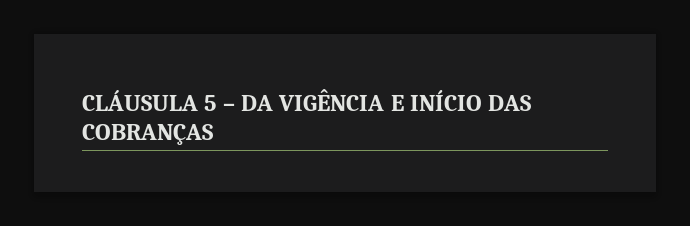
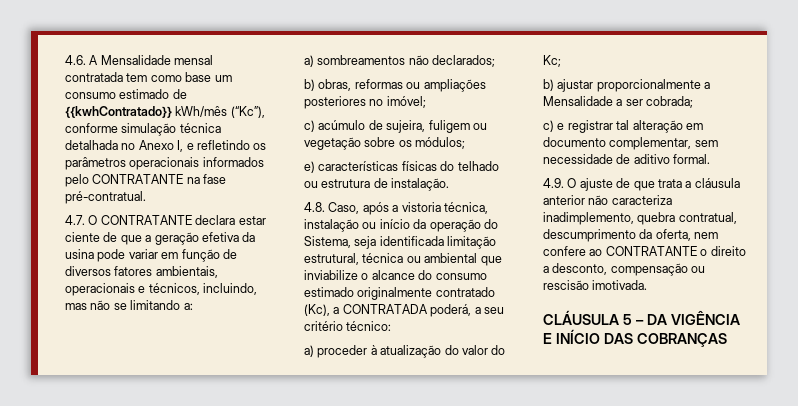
(82, 100) none -> [65,55,214,65] [65,72,232,82] [65,89,187,99] [65,106,265,118] [65,123,221,136] [65,140,267,152] [65,157,264,170] [65,174,227,187] [65,191,146,204] [65,215,266,225] [65,232,256,245] [65,249,237,262] [65,266,218,278] [65,283,258,296] [65,300,193,310] [304,55,496,67] [304,79,486,92] [304,96,426,109] [304,120,487,133] [304,137,466,150] [304,161,499,173] [304,178,450,191] [304,202,488,215] [304,219,498,232] [304,236,497,249] [304,253,502,266] [304,270,487,280] [304,287,495,300] [304,304,504,317] [304,321,392,331] [304,345,506,358] [543,55,561,67] [543,79,711,92] [543,96,694,108] [543,120,703,133] [543,137,718,150] [543,154,711,164] [543,178,740,191] [543,195,672,205] [543,212,737,225] [543,229,719,242] [543,246,746,256] [543,263,706,276] [543,280,648,290] 4.6. A Mensalidade mensal contratada tem como base um consumo estimado de {{kwhContratado}} kWh/mês (“Kc”), conforme simulação técnica detalhada no Anexo I, e refletindo os parâmetros operacionais informados pelo CONTRATANTE na fase pré-contratual. // 4.7. O CONTRATANTE declara estar ciente de que a geração efetiva da usina pode variar em função de diversos fatores ambientais, operacionais e técnicos, incluindo, mas não se limitando a: // a) sombreamentos não declarados; // b) obras, reformas ou ampliações posteriores no imóvel; // c) acúmulo de sujeira, fuligem ou vegetação sobre os módulos; // e) características físicas do telhado ou estrutura de instalação. // 4.8. Caso, após a vistoria técnica, instalação ou início da operação do Sistema, seja identificada limitação estrutural, técnica ou ambiental que inviabilize o alcance do consumo estimado originalmente contratado (Kc), a CONTRATADA poderá, a seu critério técnico: // a) proceder à atualização do valor do Kc; // b) ajustar proporcionalmente a Mensalidade a ser cobrada; // c) e registrar tal alteração em documento complementar, sem necessidade de aditivo formal. // 4.9. O ajuste de que trata a cláusula anterior não caracteriza inadimplemento, quebra contratual, descumprimento da oferta, nem confere ao CONTRATANTE o direito a desconto, compensação ou rescisão imotivada. //

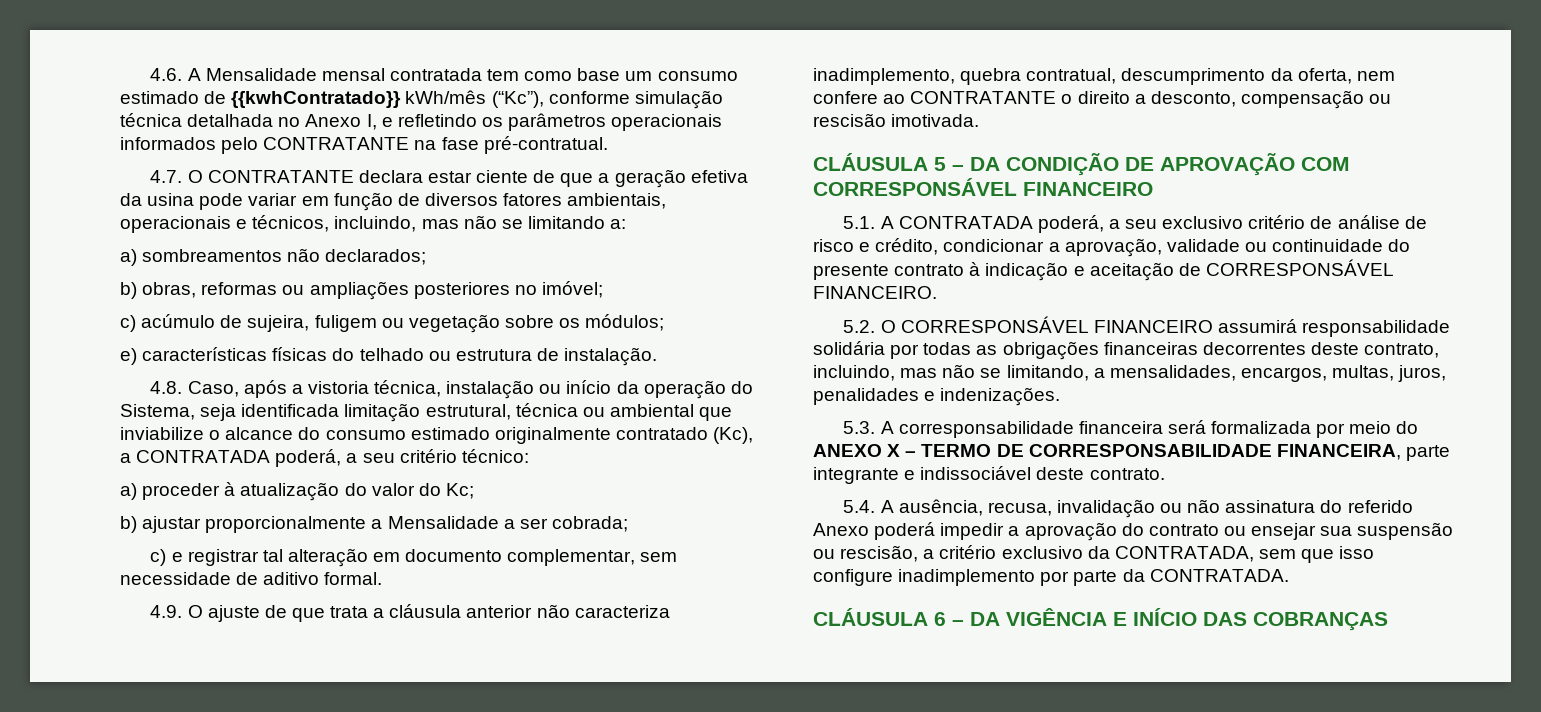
(667, 319) none -> [1006,153,1350,176] [813,178,1153,196] [843,215,1427,233] [813,238,1411,257] [813,259,1394,281] [813,286,937,299] [843,316,1451,337] [813,341,1440,360] [813,364,1447,382] [813,387,1061,406] [843,420,1419,438] [813,444,1450,461] [813,466,1165,484] [843,499,1413,518] [813,522,1454,541] [813,545,1375,563] [813,569,1289,586] [813,608,1000,626] CONDIÇÃO DE APROVAÇÃO COM CORRESPONSÁVEL FINANCEIRO // 5.1. A CONTRATADA poderá, a seu exclusivo critério de análise de risco e crédito, condicionar a aprovação, validade ou continuidade do presente contrato à indicação e aceitação de CORRESPONSÁVEL FINANCEIRO. // 5.2. O CORRESPONSÁVEL FINANCEIRO assumirá responsabilidade solidária por todas as obrigações financeiras decorrentes deste contrato, incluindo, mas não se limitando, a mensalidades, encargos, multas, juros, penalidades e indenizações. // 5.3. A corresponsabilidade financeira será formalizada por meio do ANEXO X – TERMO DE CORRESPONSABILIDADE FINANCEIRA, parte integrante e indissociável deste contrato. // 5.4. A ausência, recusa, invalidação ou não assinatura do referido Anexo poderá impedir a aprovação do contrato ou ensejar sua suspensão ou rescisão, a critério exclusivo da CONTRATADA, sem que isso configure inadimplemento por parte da CONTRATADA. // CLÁUSULA 6 – DA

